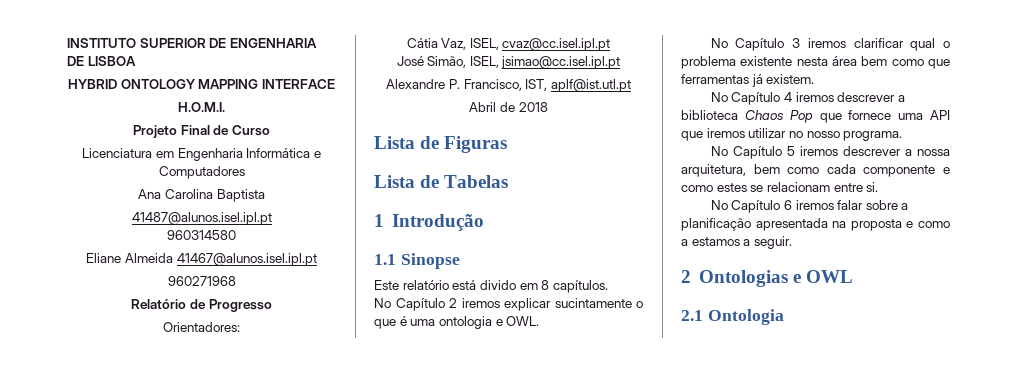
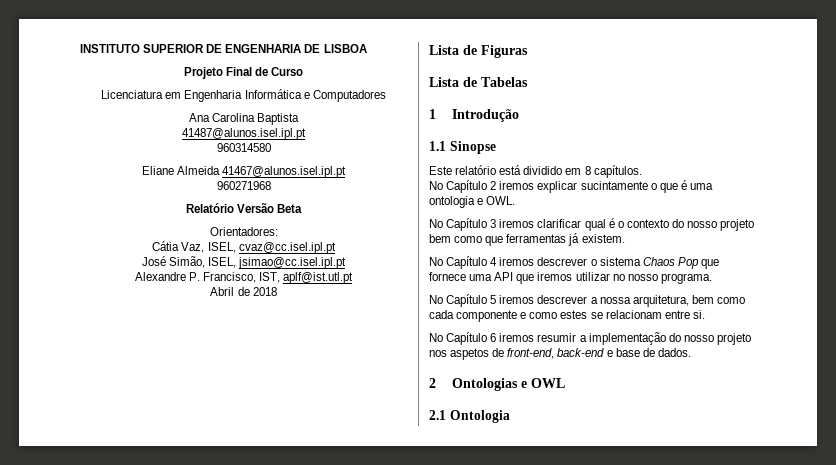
[68,79,335,89] [178,102,225,112] // HYBRID ONTOLOGY MAPPING INTERFACE // H.O.M.I. -> (367, 48) none
[190,299,272,312] de Progresso -> [236,203,303,213] Versão Beta
[479,280,516,290] divido -> [523,166,563,175] dividido
[943,41,950,48] [681,56,857,69] o problema existente nesta área -> [608,218,755,231] é o contexto do nosso projeto
[897,95,905,102] [681,110,738,120] a biblioteca -> [590,257,641,266] o sistema
[837,200,909,210] [681,218,950,231] [681,236,792,249] falar sobre a planificação apresentada na proposta e como a estamos a seguir. -> [537,332,751,345] [429,348,691,360] resumir a implementação do nosso projeto nos aspetos de front-end, back-end e base de dados.

